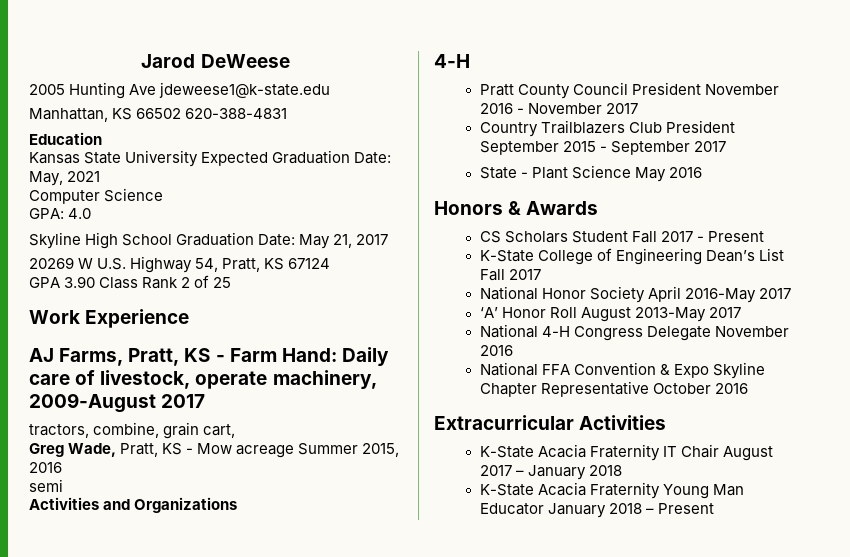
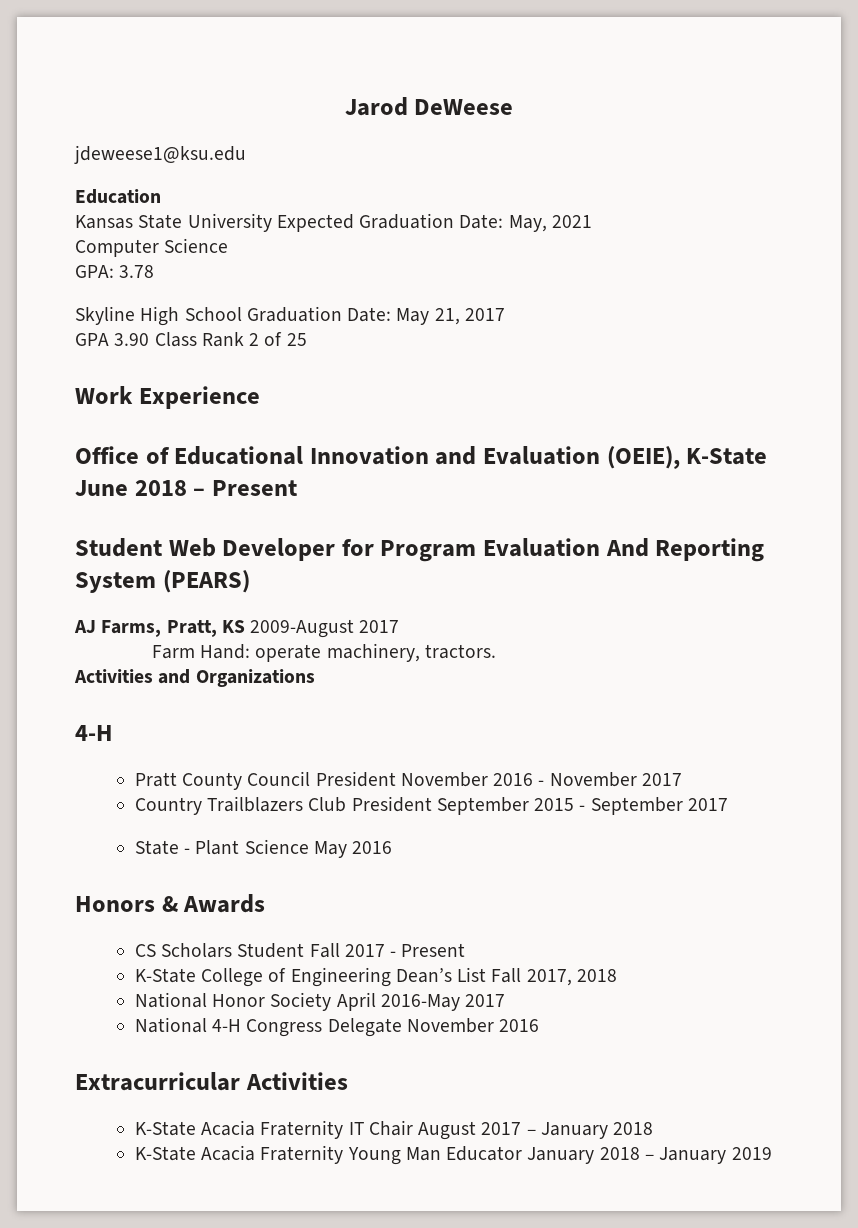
[29,82,331,99] [29,108,288,122] 2005 Hunting Ave jdeweese1@k-state.edu // Manhattan, KS 66502 620-388-4831 -> [74,145,246,164] jdeweese1@ksu.edu
[68,208,92,219] 4.0 -> [119,265,155,278] 3.78
[29,256,331,273] // 20269 W U.S. Highway 54, Pratt, KS 67124 -> (505, 314) none
[29,347,389,366] [29,370,377,389] [29,393,206,413] [29,422,236,439] [29,443,400,458] [29,462,62,473] [29,479,63,492] AJ Farms, Pratt, KS - Farm Hand: Daily care of livestock, operate machinery, 2009-August 2017 // tractors, combine, grain cart, // Greg Wade, Pratt, KS - Mow acreage Summer 2015, 2016 // semi -> [75,446,768,469] [75,480,297,496] [75,538,765,562] [75,570,250,593] [74,619,400,638] [151,643,496,662] Office of Educational Innovation and Evaluation (OEIE), K-State June 2018 – Present // Student Web Developer for Program Evaluation And Reporting System (PEARS) // AJ Farms, Pratt, KS 2009-August 2017 // Farm Hand: operate machinery, tractors.
[508,269,541,280] 2017 -> [526,969,617,986] 2017, 2018
[479,307,741,322] // ‘A’ Honor Roll August 2013-May 2017 -> (506, 1000) none
[479,362,765,379] [479,381,748,397] // National FFA Convention & Expo Skyline Chapter Representative October 2016 -> (540, 1025) none
[657,503,714,514] Present -> [659,1147,772,1164] January 2019

